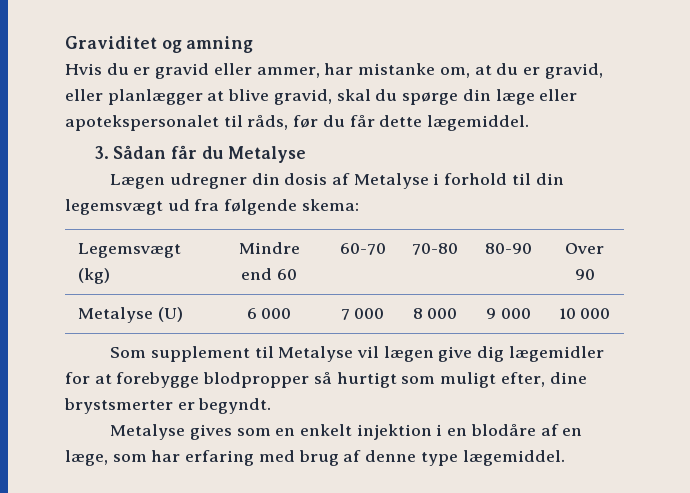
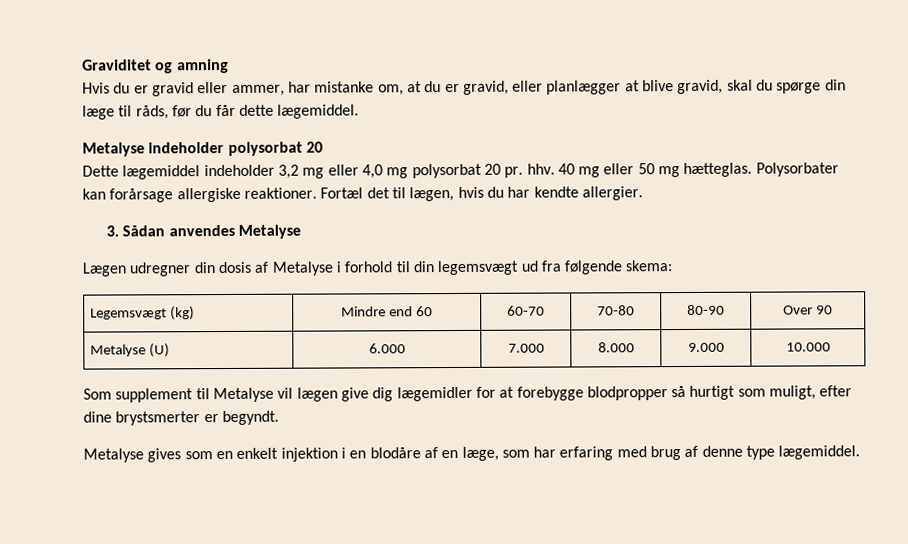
[539,89,578,101] [65,115,219,131] eller apotekspersonalet -> (115, 112) none
(530, 123) none -> [82,141,323,157] [82,162,839,180] [82,186,643,203] // Metalyse indeholder polysorbat 20 // Dette lægemiddel indeholder 3,2 mg eller 4,0 mg polysorbat 20 pr. hhv. 40 mg eller 50 mg hætteglas. Polysorbater kan forårsage allergiske reaktioner. Fortæl det til lægen, hvis du har kendte allergier.
[171,145,223,159] får du -> [168,224,235,237] anvendes
[246,308,292,319] [340,308,385,320] [412,308,458,319] [486,308,531,319] [558,308,611,319] 6 000 | 7 000 | 8 000 | 9 000 | 10 000 -> [368,343,406,354] [507,343,545,353] [597,342,635,353] [687,342,725,352] [785,342,831,352] 6.000 | 7.000 | 8.000 | 9.000 | 10.000
[440,372,545,388] muligt efter, -> [769,385,853,400] muligt, efter

